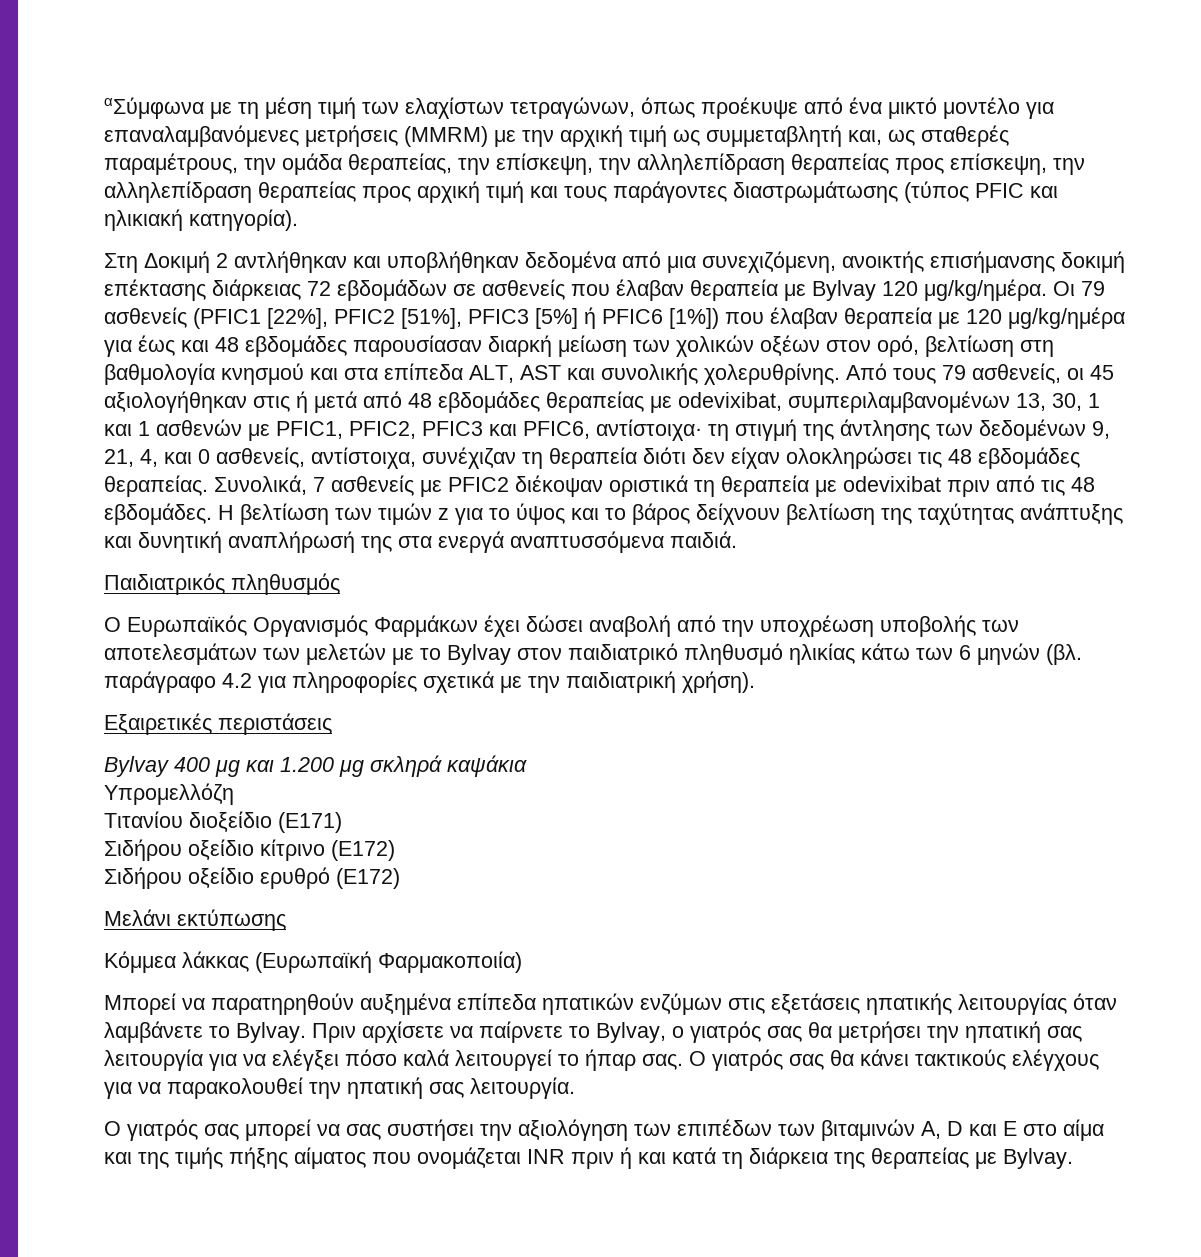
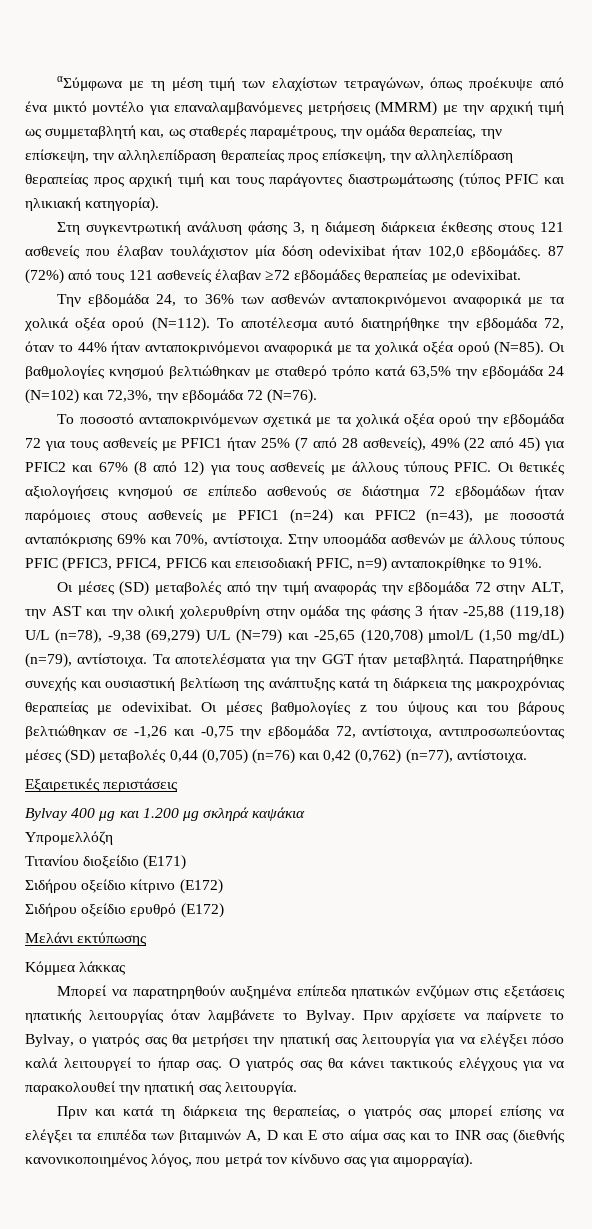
[144,251,1125,273] [104,279,1105,301] [104,307,1125,329] [104,335,1054,357] [104,363,1114,385] [104,391,1100,413] [104,419,1110,441] [104,447,1080,469] [104,475,1095,497] [104,503,1123,525] [104,531,737,553] [104,573,340,595] [104,615,1019,637] [104,643,1082,665] [104,671,755,693] Δοκιμή 2 αντλήθηκαν και υποβλήθηκαν δεδομένα από μια συνεχιζόμενη, ανοικτής επισήμανσης δοκιμή επέκτασης διάρκειας 72 εβδομάδων σε ασθενείς που έλαβαν θεραπεία με Bylvay 120 μg/kg/ημέρα. Οι 79 ασθενείς (PFIC1 [22%], PFIC2 [51%], PFIC3 [5%] ή PFIC6 [1%]) που έλαβαν θεραπεία με 120 μg/kg/ημέρα για έως και 48 εβδομάδες παρουσίασαν διαρκή μείωση των χολικών οξέων στον ορό, βελτίωση στη βαθμολογία κνησμού και στα επίπεδα ALT, AST και συνολικής χολερυθρίνης. Από τους 79 ασθενείς, οι 45 αξιολογήθηκαν στις ή μετά από 48 εβδομάδες θεραπείας με odevixibat, συμπεριλαμβανομένων 13, 30, 1 και 1 ασθενών με PFIC1, PFIC2, PFIC3 και PFIC6, αντίστοιχα· τη στιγμή της άντλησης των δεδομένων 9, 21, 4, και 0 ασθενείς, αντίστοιχα, συνέχιζαν τη θεραπεία διότι δεν είχαν ολοκληρώσει τις 48 εβδομάδες θεραπείας. Συνολικά, 7 ασθενείς με PFIC2 διέκοψαν οριστικά τη θεραπεία με odevixibat πριν από τις 48 εβδομάδες. Η βελτίωση των τιμών z για το ύψος και το βάρος δείχνουν βελτίωση της ταχύτητας ανάπτυξης και δυνητική αναπλήρωσή της στα ενεργά αναπτυσσόμενα παιδιά. // Παιδιατρικός πληθυσμός // Ο Ευρωπαϊκός Οργανισμός Φαρμάκων έχει δώσει αναβολή από την υποχρέωση υποβολής των αποτελεσμάτων των μελετών με το Bylvay στον παιδιατρικό πληθυσμό ηλικίας κάτω των 6 μηνών (βλ. παράγραφο 4.2 για πληροφορίες σχετικά με την παιδιατρική χρήση). -> [86,221,564,235] [25,245,564,259] [25,269,521,284] [57,293,564,307] [24,317,564,332] [25,341,565,356] [25,365,564,379] [25,389,318,404] [57,413,565,427] [25,437,564,452] [25,461,564,476] [25,485,564,499] [25,509,564,524] [25,533,565,547] [25,557,542,572] [57,581,564,596] [25,605,565,620] [25,629,564,644] [25,653,565,668] [25,677,564,691] [25,701,564,715] [25,725,565,739] [25,749,527,764] συγκεντρωτική ανάλυση φάσης 3, η διάμεση διάρκεια έκθεσης στους 121 ασθενείς που έλαβαν τουλάχιστον μία δόση odevixibat ήταν 102,0 εβδομάδες. 87 (72%) από τους 121 ασθενείς έλαβαν ≥72 εβδομάδες θεραπείας με odevixibat. // Την εβδομάδα 24, το 36% των ασθενών ανταποκρινόμενοι αναφορικά με τα χολικά οξέα ορού (N=112). Το αποτέλεσμα αυτό διατηρήθηκε την εβδομάδα 72, όταν το 44% ήταν ανταποκρινόμενοι αναφορικά με τα χολικά οξέα ορού (N=85). Οι βαθμολογίες κνησμού βελτιώθηκαν με σταθερό τρόπο κατά 63,5% την εβδομάδα 24 (N=102) και 72,3%, την εβδομάδα 72 (N=76). // Το ποσοστό ανταποκρινόμενων σχετικά με τα χολικά οξέα ορού την εβδομάδα 72 για τους ασθενείς με PFIC1 ήταν 25% (7 από 28 ασθενείς), 49% (22 από 45) για PFIC2 και 67% (8 από 12) για τους ασθενείς με άλλους τύπους PFIC. Οι θετικές αξιολογήσεις κνησμού σε επίπεδο ασθενούς σε διάστημα 72 εβδομάδων ήταν παρόμοιες στους ασθενείς με PFIC1 (n=24) και PFIC2 (n=43), με ποσοστά ανταπόκρισης 69% και 70%, αντίστοιχα. Στην υποομάδα ασθενών με άλλους τύπους PFIC (PFIC3, PFIC4, PFIC6 και επεισοδιακή PFIC, n=9) ανταποκρίθηκε το 91%. // Οι μέσες (SD) μεταβολές από την τιμή αναφοράς την εβδομάδα 72 στην ALT, την AST και την ολική χολερυθρίνη στην ομάδα της φάσης 3 ήταν -25,88 (119,18) U/L (n=78), -9,38 (69,279) U/L (N=79) και -25,65 (120,708) μmol/L (1,50 mg/dL) (n=79), αντίστοιχα. Τα αποτελέσματα για την GGT ήταν μεταβλητά. Παρατηρήθηκε συνεχής και ουσιαστική βελτίωση της ανάπτυξης κατά τη διάρκεια της μακροχρόνιας θεραπείας με odevixibat. Οι μέσες βαθμολογίες z του ύψους και του βάρους βελτιώθηκαν σε -1,26 και -0,75 την εβδομάδα 72, αντίστοιχα, αντιπροσωπεύοντας μέσες (SD) μεταβολές 0,44 (0,705) (n=76) και 0,42 (0,762) (n=77), αντίστοιχα.
[255,951,522,973] (Ευρωπαϊκή Φαρμακοποιία) -> (126, 968) none
[104,1119,772,1141] Ο γιατρός σας μπορεί να σας συστήσει την αξιολόγηση των επιπέδων -> [57,1105,565,1119] [25,1129,146,1143] Πριν και κατά τη διάρκεια της θεραπείας, ο γιατρός σας μπορεί επίσης να ελέγξει τα επιπέδα
[104,1147,1073,1169] και της τιμής πήξης αίματος που ονομάζεται INR πριν ή και κατά τη διάρκεια της θεραπείας με Bylvay. -> [382,1129,564,1144] [25,1153,474,1168] σας και το INR σας (διεθνής κανονικοποιημένoς λόγος, που μετρά τον κίνδυνο σας για αιμορραγία).

